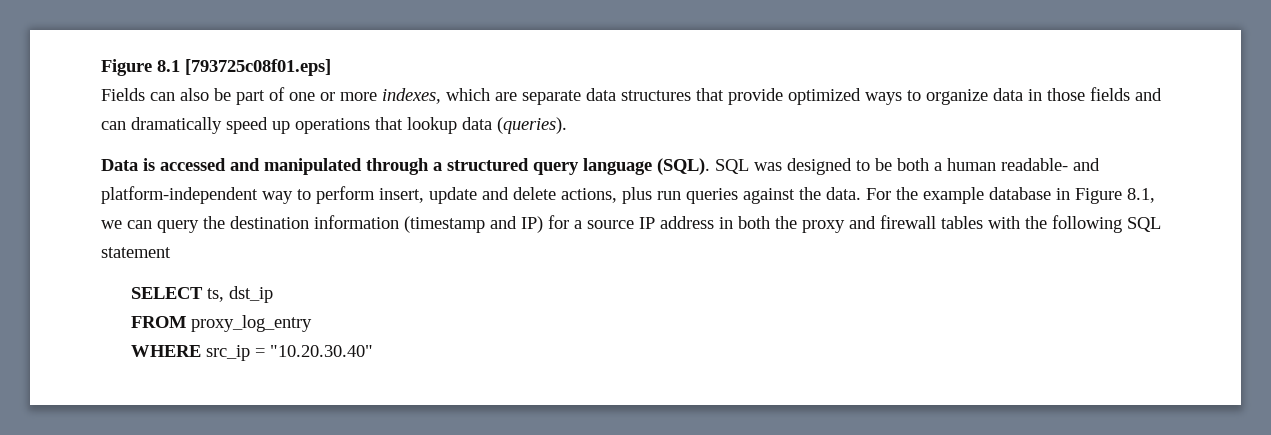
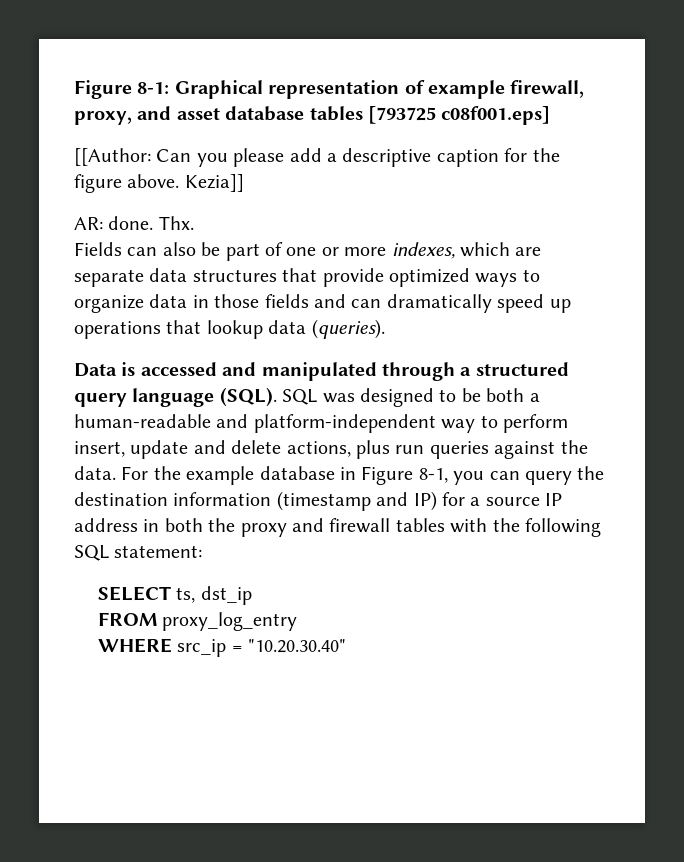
[101,59,331,76] Figure 8.1 [793725c08f01.eps] -> [74,80,585,99] [74,106,551,125] [74,148,560,167] [74,174,244,193] [74,216,194,230] Figure 8-1: Graphical representation of example firewall, proxy, and asset database tables [793725 c08f001.eps] // [[Author: Can you please add a descriptive caption for the figure above. Kezia]] // AR: done. Thx.
[947,158,1068,171] human readable- -> [74,414,211,428] human-readable
[1127,188,1155,203] [101,220,122,229] 8.1, we -> [418,468,485,485] 8-1, you
[101,247,171,258] statement -> [114,545,203,558] statement:

